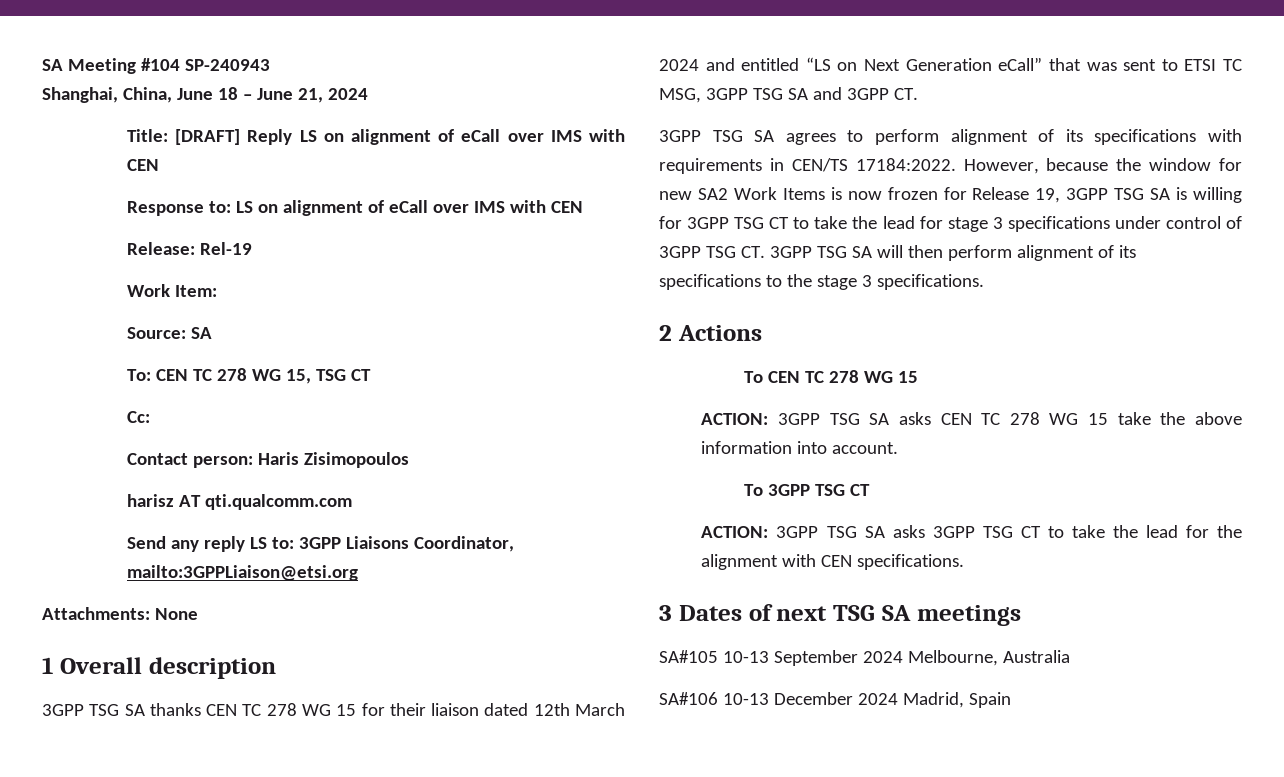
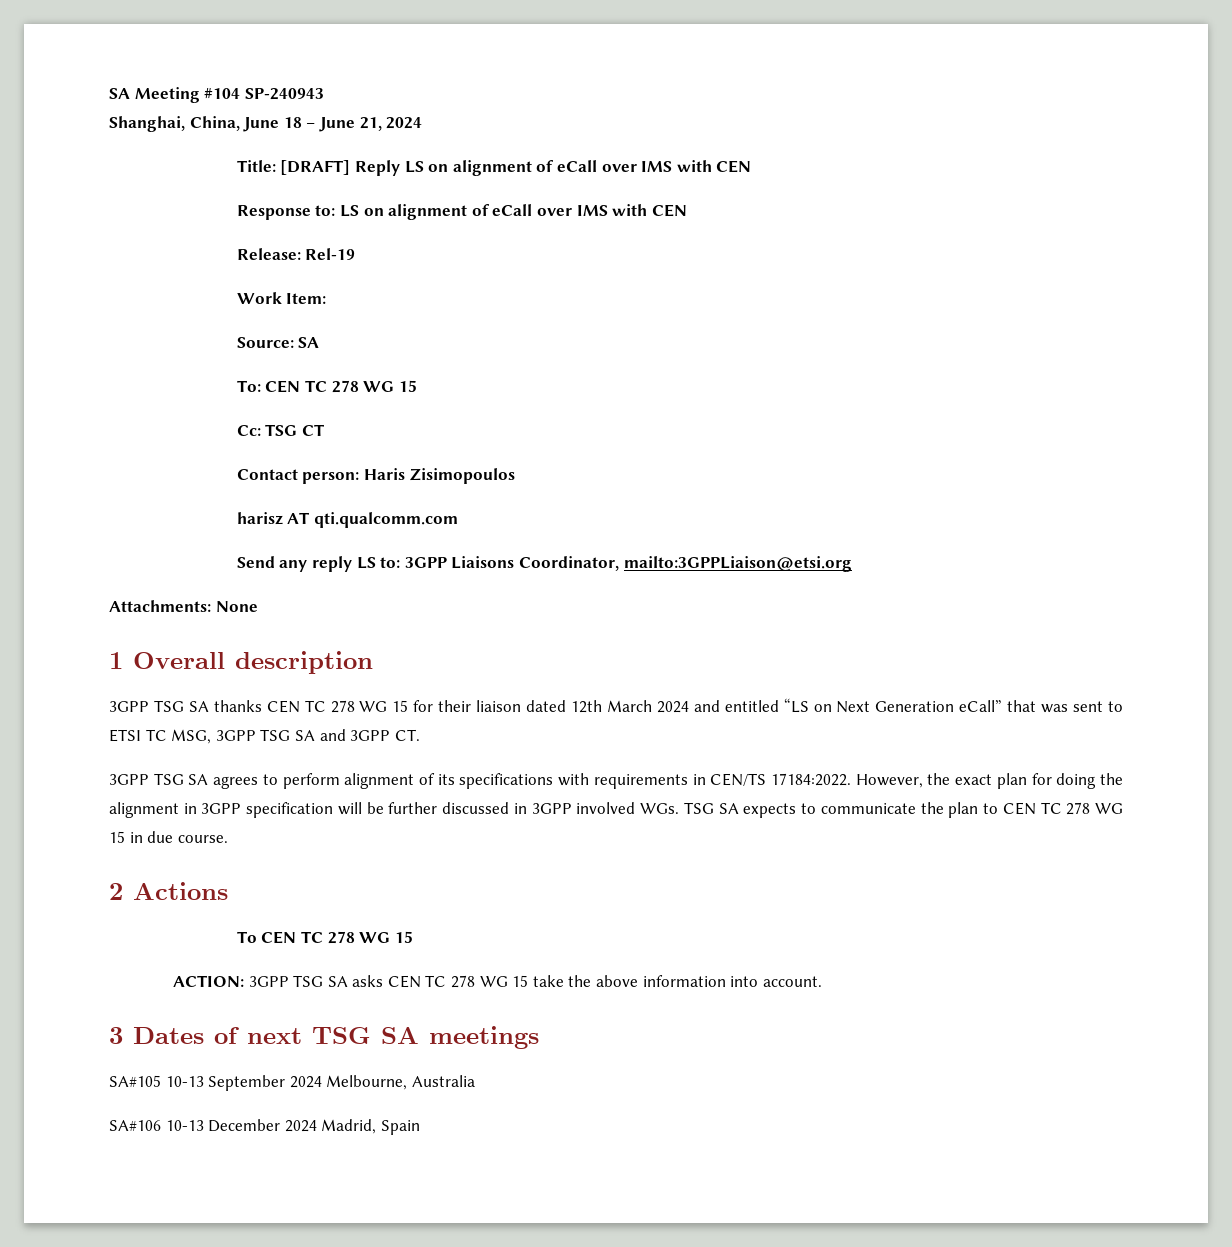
[285,369,371,384] [126,411,150,423] 15, TSG CT // Cc: -> [398,380,417,392] [236,424,325,436] 15 // Cc: TSG CT
[1046,158,1242,171] [659,187,1242,203] [659,216,1242,232] [659,245,1136,261] [659,274,984,290] because the window for new SA2 Work Items is now frozen for Release 19, 3GPP TSG SA is willing for 3GPP TSG CT to take the lead for stage 3 specifications under control of 3GPP TSG CT. 3GPP TSG SA will then perform alignment of its specifications to the stage 3 specifications. -> [927,773,1123,789] [109,802,1124,818] [109,831,228,843] the exact plan for doing the alignment in 3GPP specification will be further discussed in 3GPP involved WGs. TSG SA expects to communicate the plan to CEN TC 278 WG 15 in due course.
[743,484,870,496] [701,525,1242,538] [701,554,965,570] // To 3GPP TSG CT // ACTION: 3GPP TSG SA asks 3GPP TSG CT to take the lead for the alignment with CEN specifications. -> (822, 981) none

